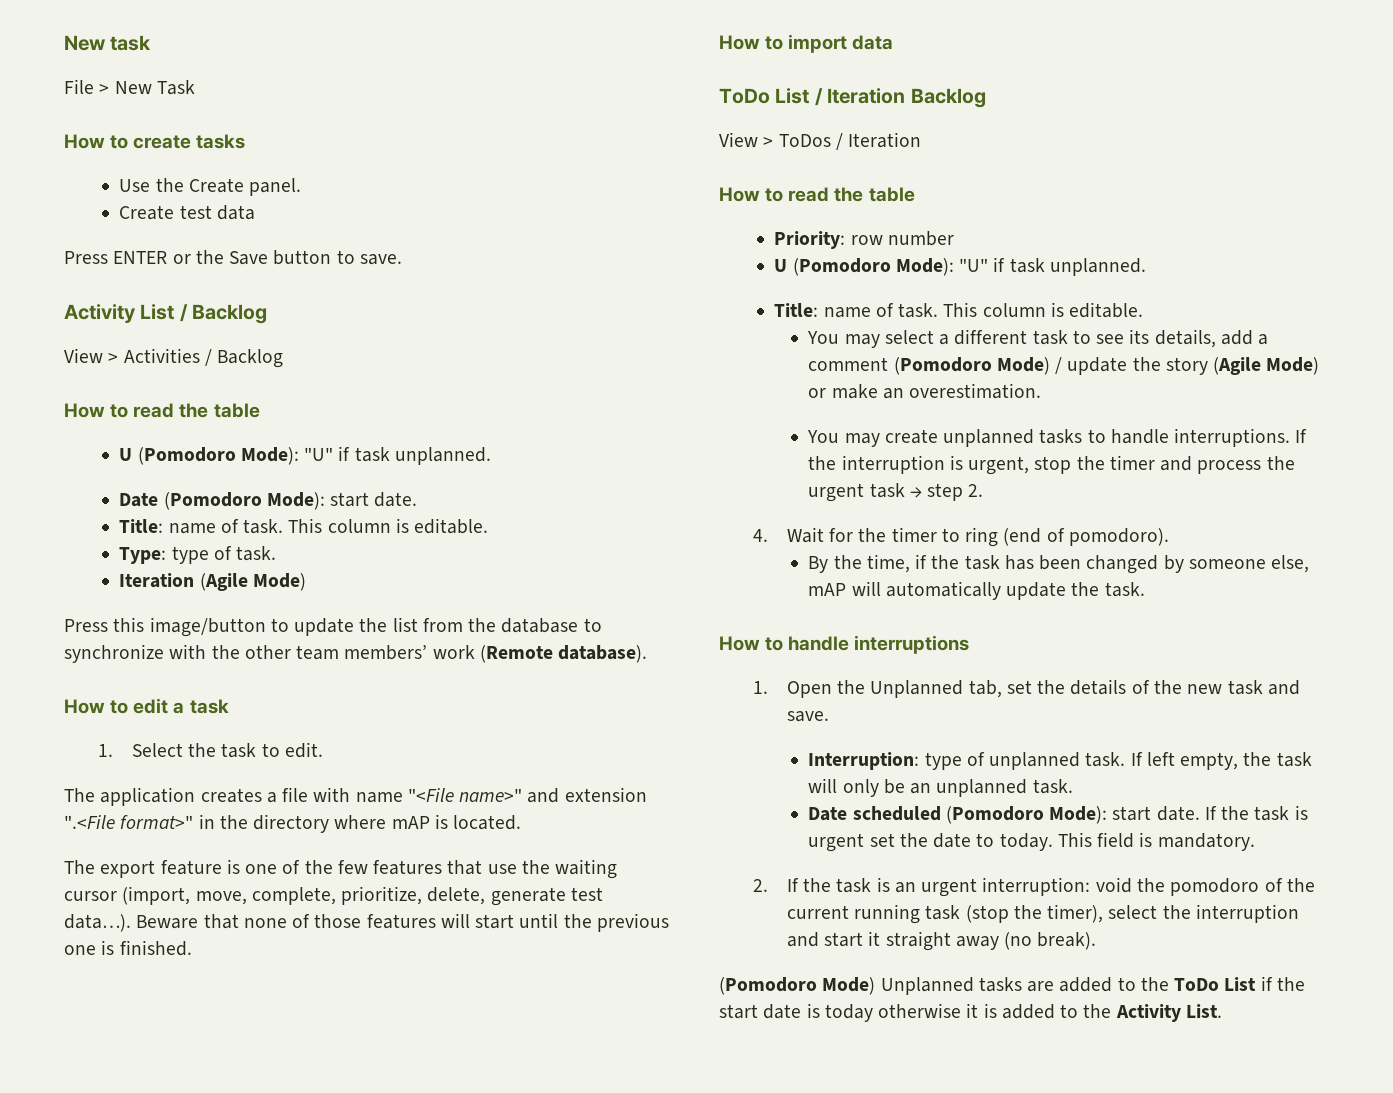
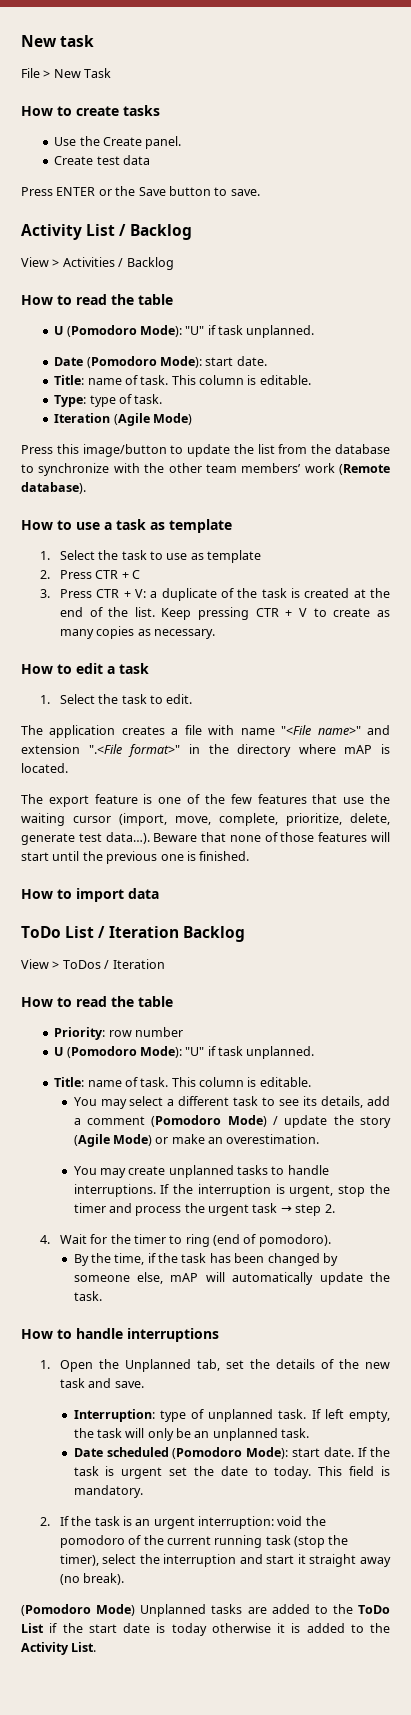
(648, 654) none -> [21,519,232,533] [40,550,262,563] [40,570,140,579] [40,588,391,601] [59,607,390,620] [59,626,215,639] // How to use a task as template // 1. Select the task to use as template // 2. Press CTR + C // 3. Press CTR + V: a duplicate of the task is created at the end of the list. Keep pressing CTR + V to create as many copies as necessary.

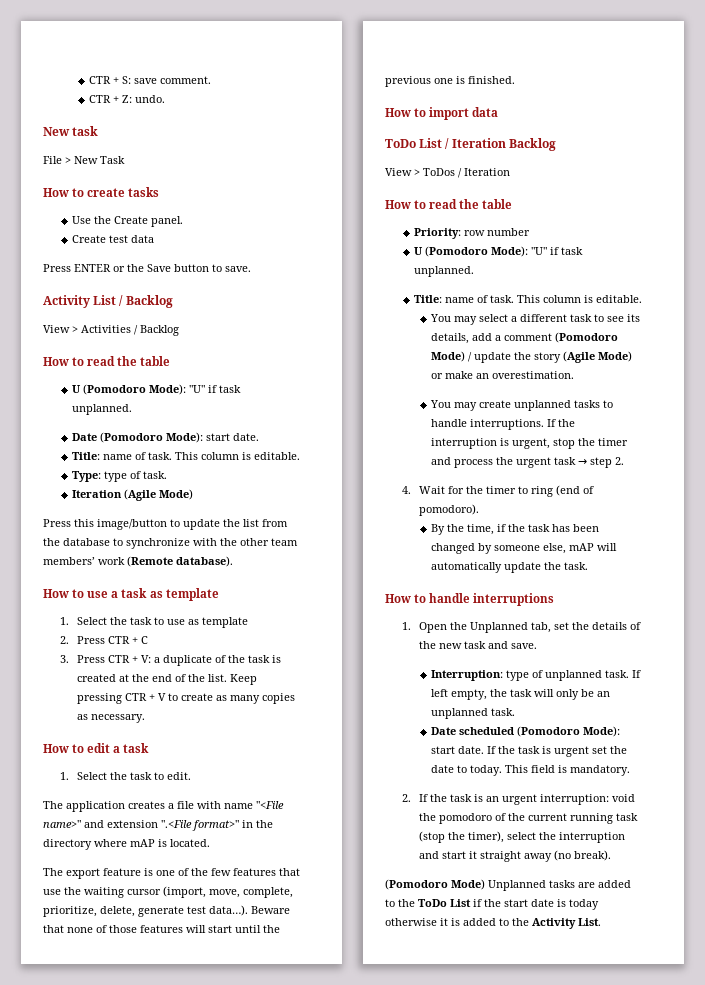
(21, 41) none -> [89,76,212,84] [89,95,166,103] CTR + S: save comment. // CTR + Z: undo. //

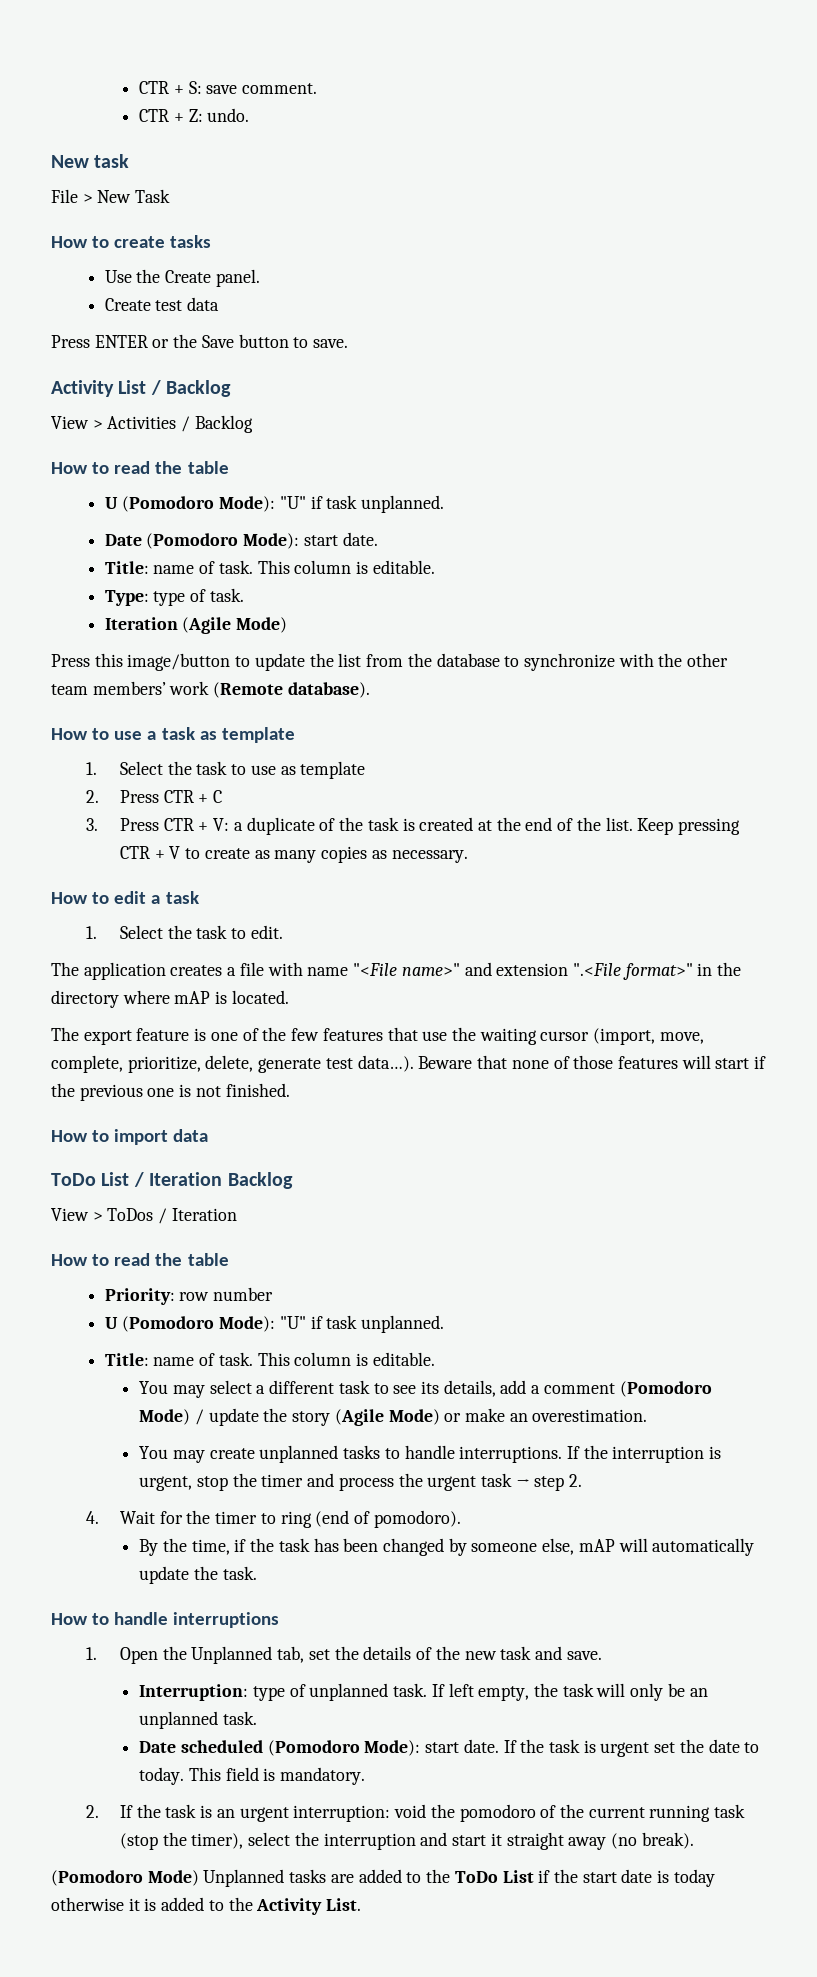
[235,925,261,933] until -> [754,1056,767,1069] if
(465, 80) none -> [195,1086,221,1097] not

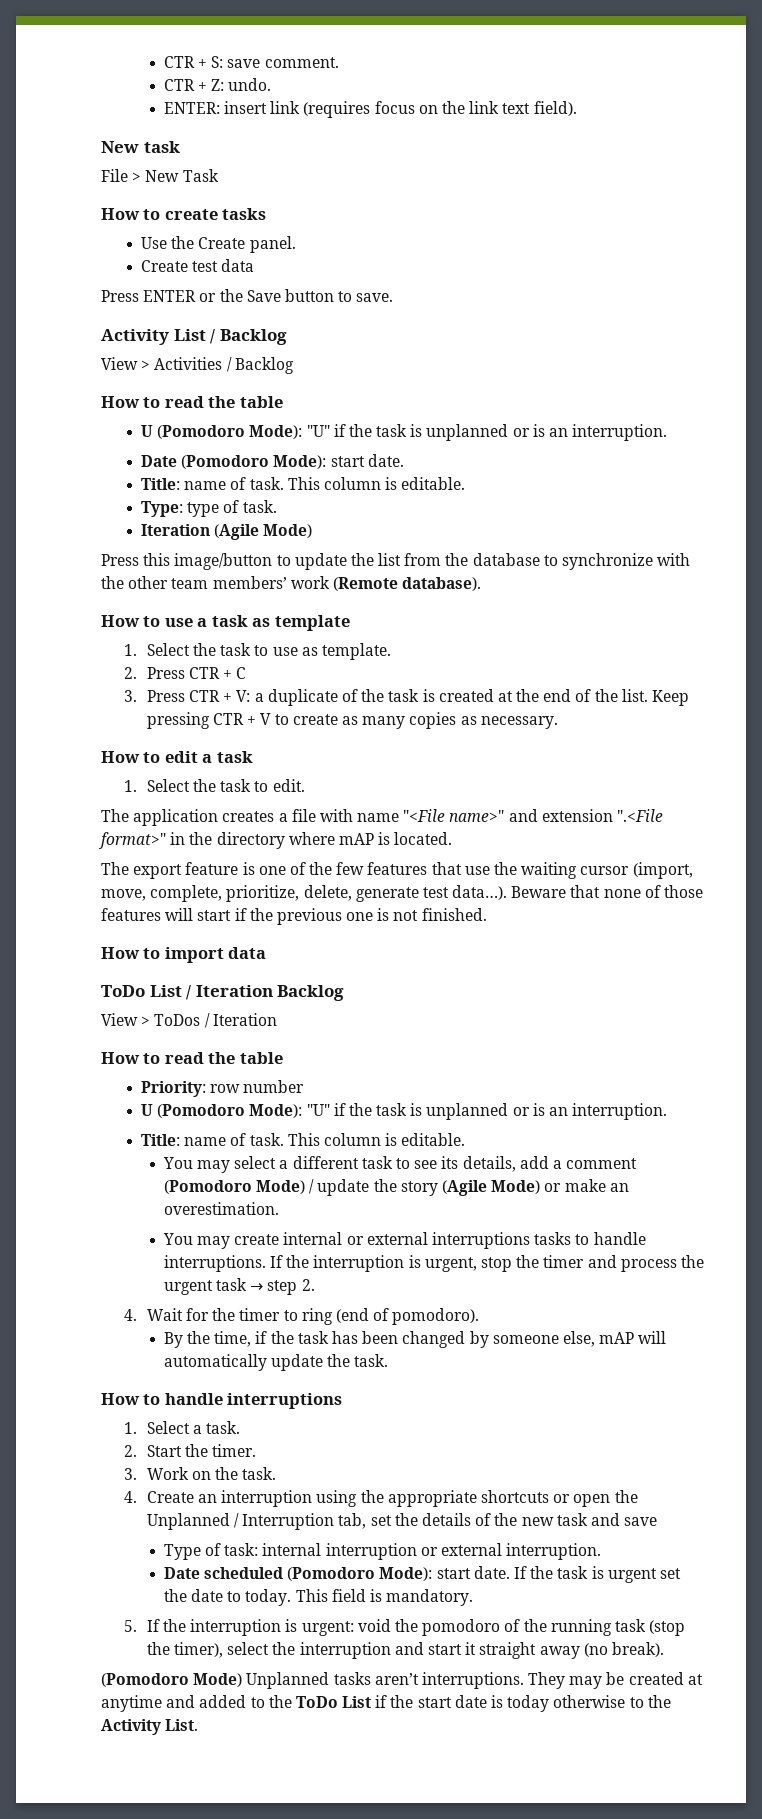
(250, 115) none -> [163,101,577,118] // ENTER: insert link (requires focus on the link text field).
[326,495,445,513] task unplanned. -> [348,424,668,441] the task is unplanned or is an interruption.
[300,761,366,779] template -> [321,643,391,660] template.
[326,1315,445,1333] task unplanned. -> [348,1103,668,1120] the task is unplanned or is an interruption.
[259,1445,339,1463] unplanned -> [283,1232,531,1249] internal or external interruptions
[119,1646,273,1664] Open the Unplanned -> [146,1421,241,1434] [123,1444,257,1457] [123,1467,277,1480] [123,1490,638,1507] [146,1513,335,1530] Select a task. // 2. Start the timer. // 3. Work on the task. // 4. Create an interruption using the appropriate shortcuts or open the Unplanned / Interruption
[566,1651,602,1660] [139,1683,708,1701] [139,1711,257,1729] save. // Interruption: type of unplanned task. If left empty, the task will only be an unplanned task. -> [624,1517,658,1526] [163,1543,602,1560] save // Type of task: internal interruption or external interruption.
[85,1804,391,1822] 2. If the task is an urgent interruption: -> [123,1619,354,1636] 5. If the interruption is urgent:
[588,1807,645,1818] current -> (547, 1625) none
[330,1874,354,1883] are -> [374,1672,703,1689] [101,1695,196,1712] aren’t interruptions. They may be created at anytime and
[128,1897,205,1911] it is added -> (626, 1701) none

